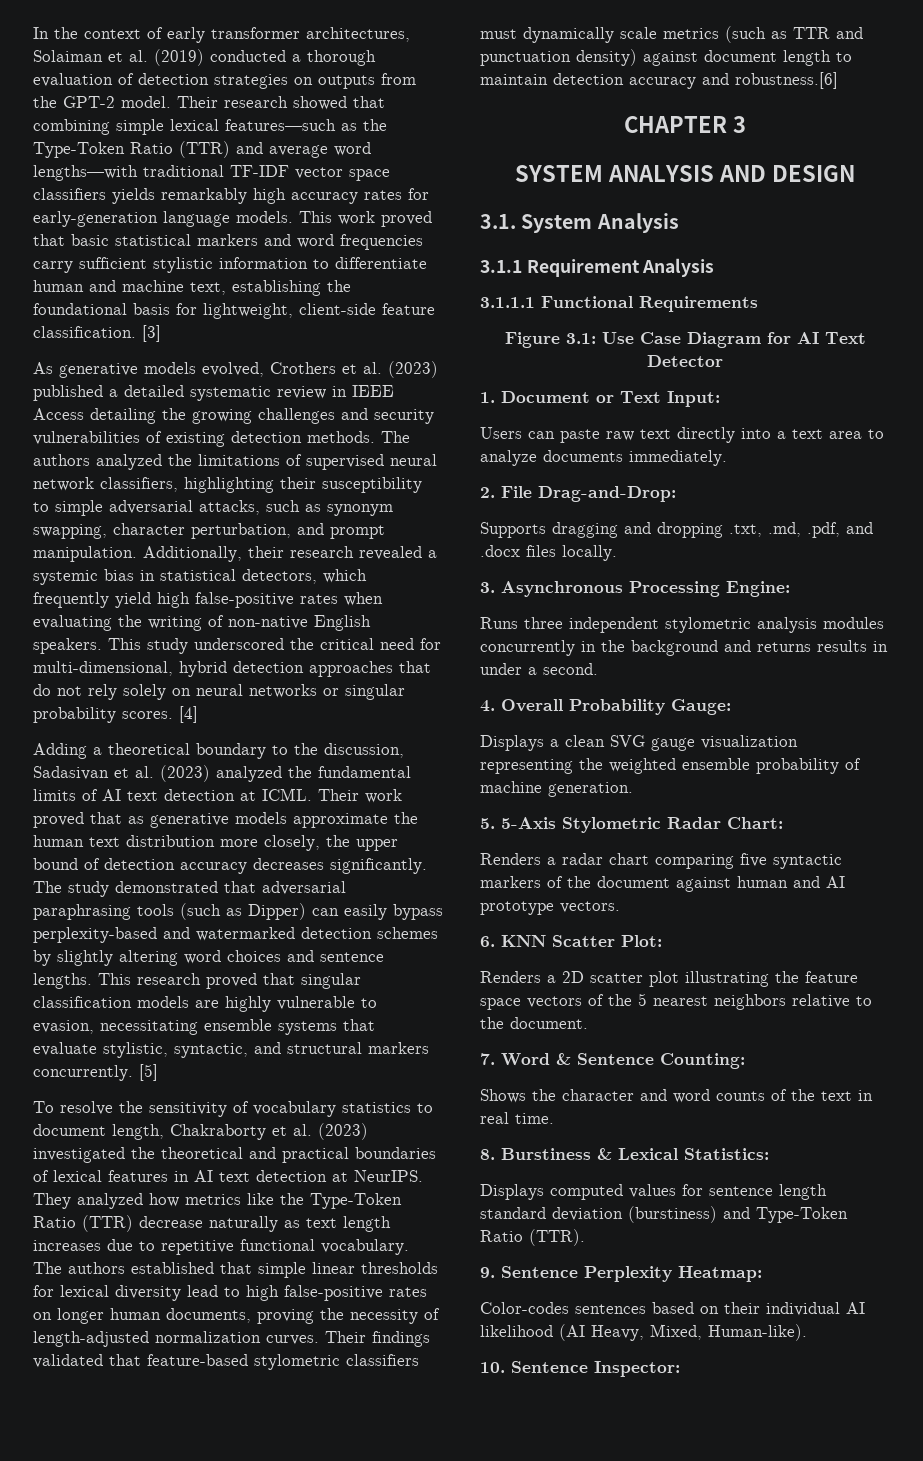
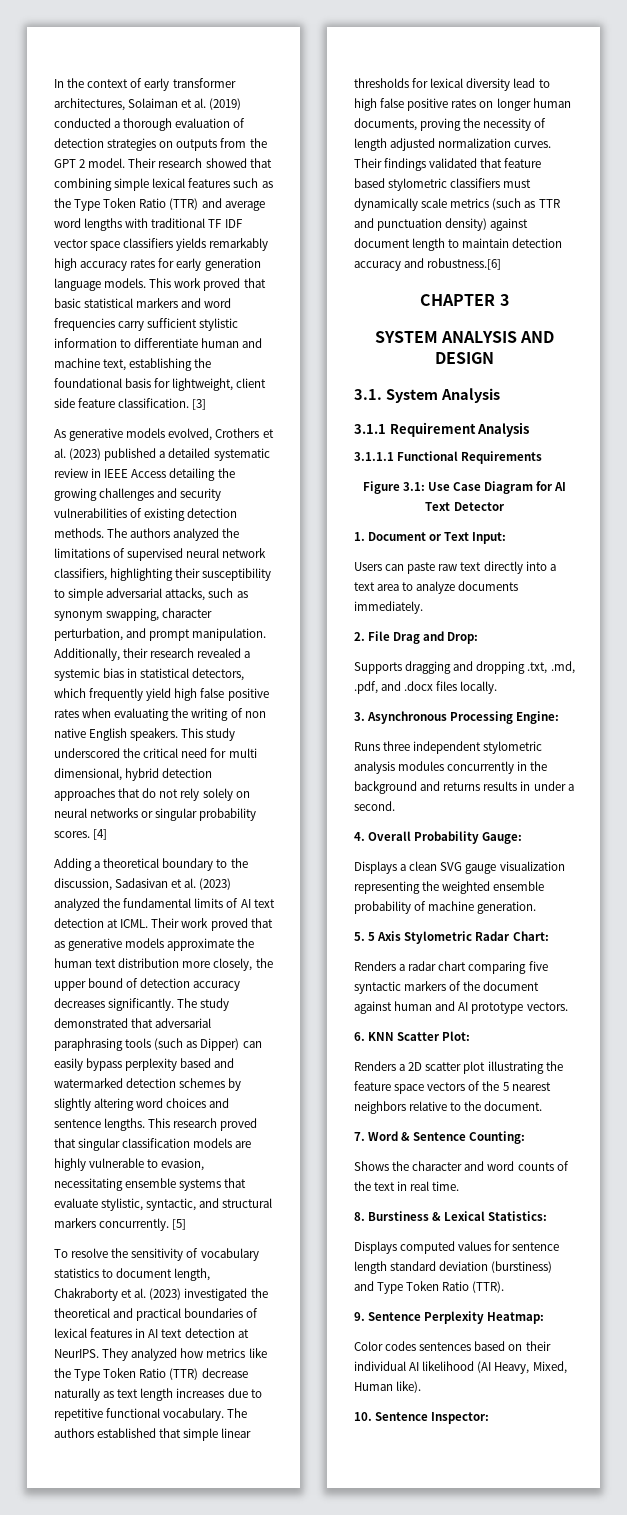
[63,96,115,108] GPT-2 -> [54,159,86,168] GPT 2
[225,119,387,131] [33,142,125,158] features—such as the Type-Token -> [188,178,273,188] [54,198,137,211] features such as the Type Token
[33,165,289,181] lengths—with traditional TF-IDF -> [84,218,243,231] lengths with traditional TF IDF
[33,211,158,227] early-generation -> [176,258,261,271] early generation
[299,303,376,315] client-side -> [236,378,267,388] [54,398,75,408] client side
[195,592,294,608] false-positive -> [200,688,269,701] false positive
[228,616,308,629] non-native -> [244,711,266,718] [54,728,86,738] non native
[33,661,173,676] multi-dimensional, -> [228,748,257,758] [54,768,122,781] multi dimensional,
[33,927,157,943] perplexity-based -> [125,1058,212,1071] perplexity based
[310,1193,402,1209] Type-Token -> [74,1368,137,1381] Type Token
[284,1285,383,1301] false-positive -> [380,98,449,111] false positive
[33,1331,149,1347] length-adjusted -> [354,138,436,151] length adjusted
[147,1354,248,1366] feature-based -> [504,158,542,168] [354,178,385,188] feature based
[538,486,676,502] Drag-and-Drop: -> [393,631,479,644] Drag and Drop:
[501,817,556,829] 5-Axis -> [368,931,402,941] 5 Axis
[756,1207,848,1223] Type-Token -> [377,1281,440,1294] Type Token
[480,1302,569,1314] Color-codes -> [354,1341,417,1351] Color codes
[708,1324,807,1341] Human-like). -> [354,1381,422,1393] Human like).

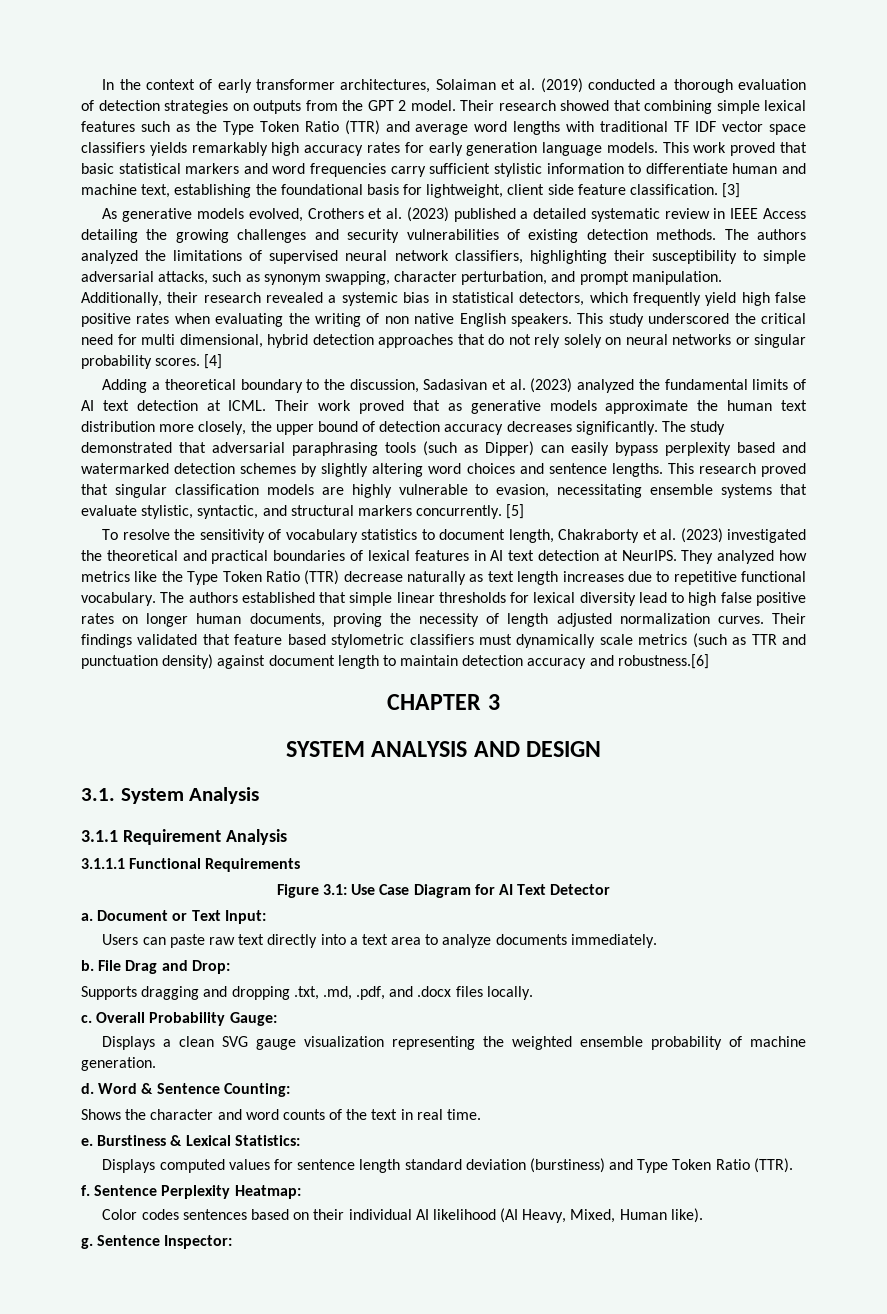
[354,532,365,541] 1. -> [81,913,93,921] a.
[354,632,365,641] 2. -> [81,960,94,971] b.
[354,711,560,724] [354,741,543,754] [354,761,548,774] [354,781,574,794] [354,801,395,811] [354,832,365,841] 3. Asynchronous Processing Engine: // Runs three independent stylometric analysis modules concurrently in the background and returns results in under a second. // 4. -> [81,1015,92,1023] c.
[354,931,549,944] [354,961,548,974] [354,981,540,994] [354,1001,568,1014] [354,1031,471,1041] [354,1061,563,1074] [354,1081,551,1094] [354,1101,543,1114] [354,1132,365,1141] 5. 5 Axis Stylometric Radar Chart: // Renders a radar chart comparing five syntactic markers of the document against human and AI prototype vectors. // 6. KNN Scatter Plot: // Renders a 2D scatter plot illustrating the feature space vectors of the 5 nearest neighbors relative to the document. // 7. -> [81,1083,94,1094] d.
[354,1212,365,1221] 8. -> [81,1138,93,1146] e.
[354,1312,365,1321] 9. -> [81,1185,90,1196] f.
[354,1412,372,1421] 10. -> [81,1238,93,1249] g.

